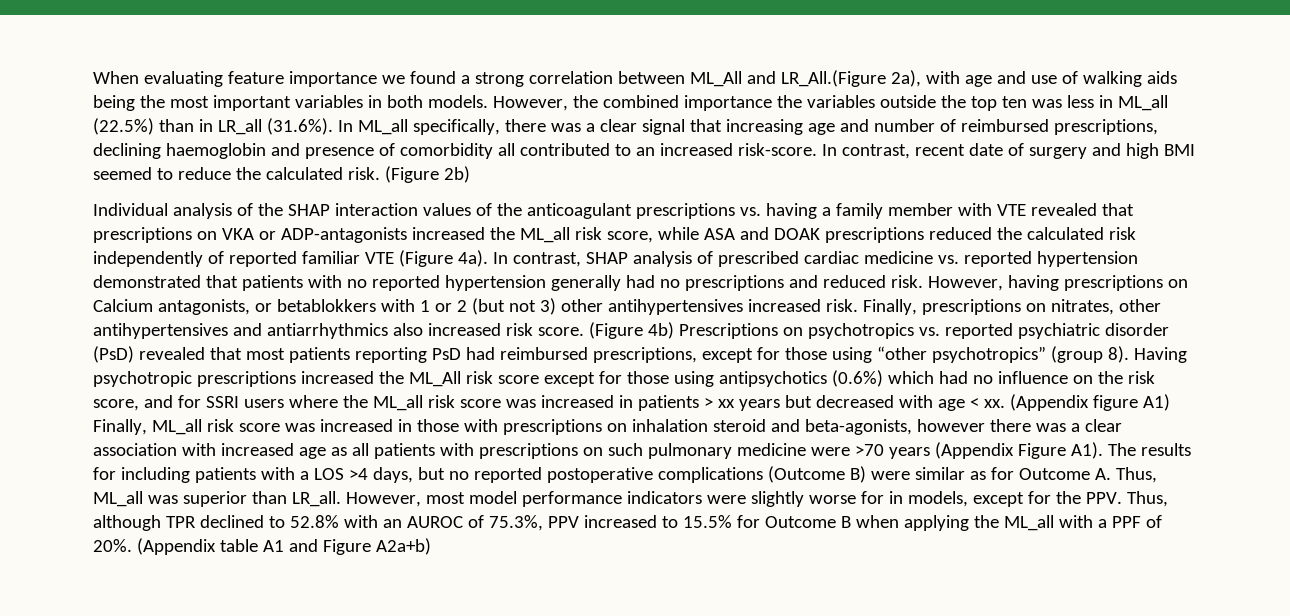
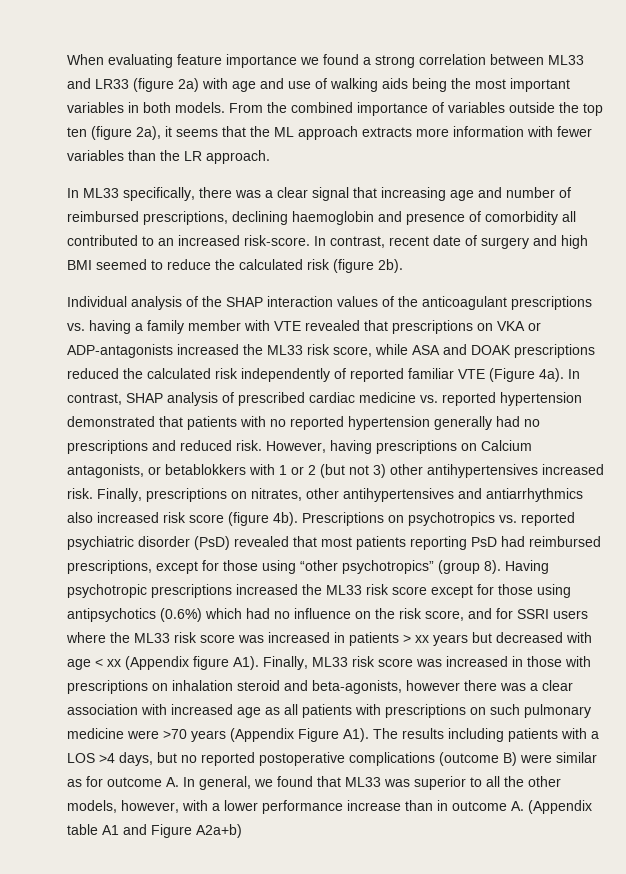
[689,70,921,87] ML_All and LR_All.(Figure 2a), -> [548,55,584,65] [67,78,199,92] ML33 and LR33 (figure 2a)
[492,96,568,111] However, -> [229,103,263,113] From
[776,95,802,108] the -> [432,102,444,113] of
[1031,95,1168,111] [93,118,408,135] was less in ML_all (22.5%) than in LR_all (31.6%). In ML_all -> [91,126,592,140] [67,150,270,164] [67,188,119,198] (figure 2a), it seems that the ML approach extracts more information with fewer variables than the LR approach. // In ML33
[347,166,470,183] risk. (Figure 2b) -> [307,259,403,273] risk (figure 2b).
[519,227,570,243] ML_all -> [267,345,303,355] ML33
[537,322,674,339] score. (Figure 4b) -> [189,512,298,526] score (figure 4b).
[408,371,461,387] ML_All -> [326,585,362,595] ML33
[372,395,423,411] ML_all -> [134,633,170,643] ML33
[983,399,1005,408] xx. -> [107,659,121,667] xx
[1142,394,1170,411] [93,419,202,435] A1) Finally, ML_all -> [233,656,348,670] A1). Finally, ML33
[93,467,116,480] for -> (444, 733) none
[767,466,845,483] (Outcome -> [439,752,499,766] (outcome
[1018,467,1157,483] [93,491,1168,507] [93,515,1162,531] [93,539,132,552] Outcome A. Thus, ML_all was superior than LR_all. However, most model performance indicators were slightly worse for in models, except for the PPV. Thus, although TPR declined to 52.8% with an AUROC of 75.3%, PPV increased to 15.5% for Outcome B when applying the ML_all with a PPF of 20%. -> [107,776,561,790] [67,800,524,814] outcome A. In general, we found that ML33 was superior to all the other models, however, with a lower performance increase than in outcome A.

